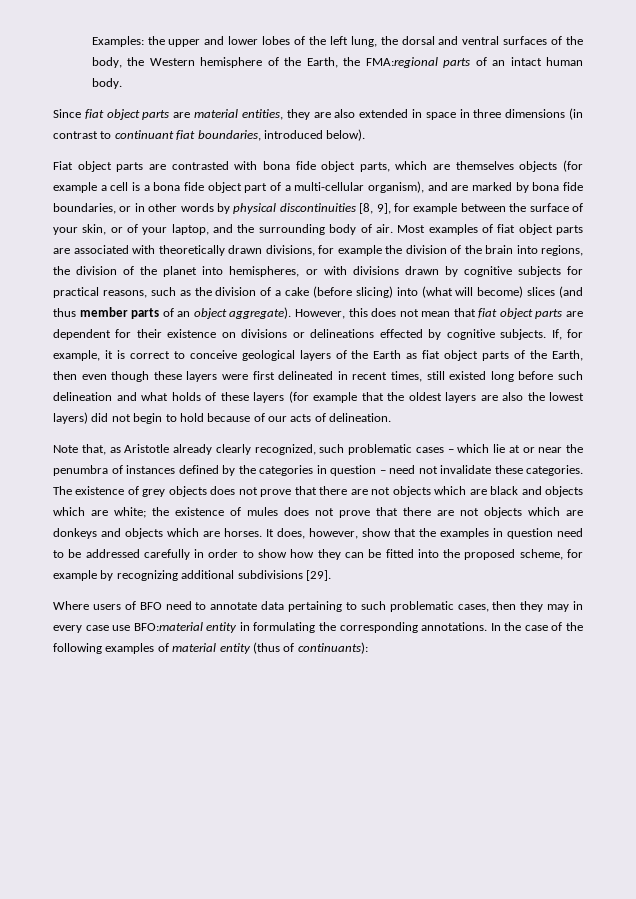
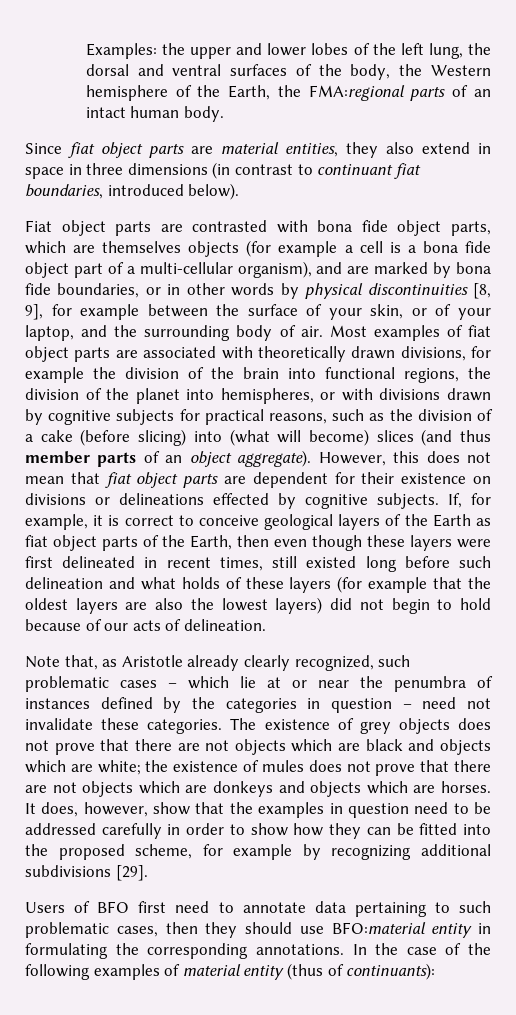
[313,109,409,118] are also extended -> [386,142,470,154] also extend
(538, 249) none -> [325,367,395,379] functional
[53,601,121,610] Where users -> [25,902,65,913] Users
(162, 606) none -> [138,901,167,913] first
[547,601,583,612] [53,625,109,633] may in every case -> [245,922,292,934] should

